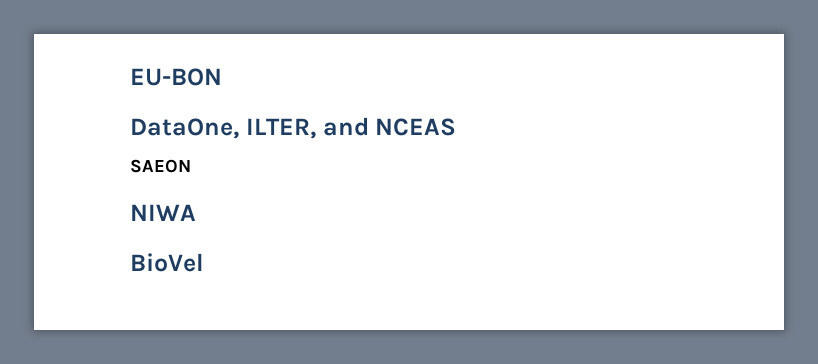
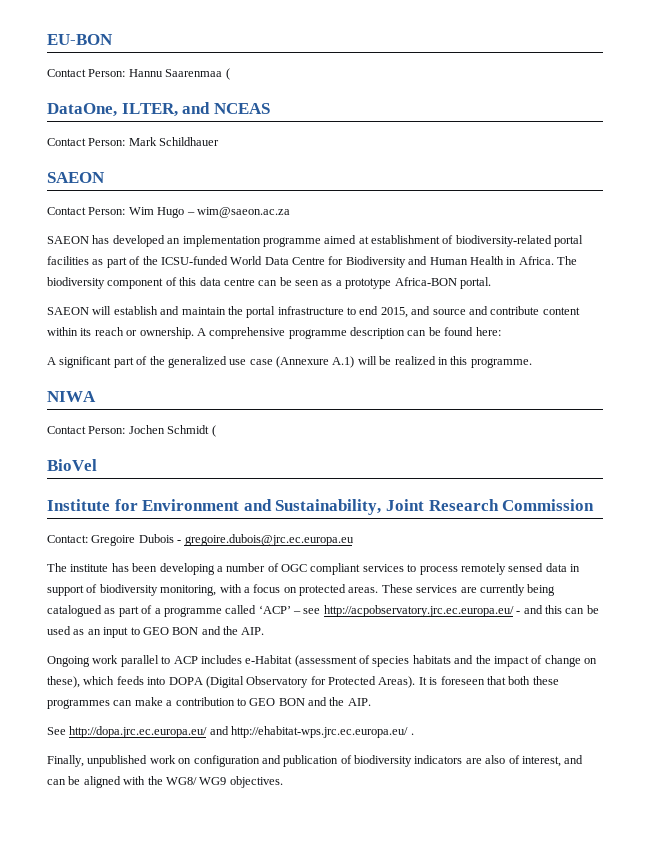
(222, 77) none -> [47,68,230,80] // Contact Person: Hannu Saarenmaa (
[130,159,191,173] [130,204,196,221] [130,253,204,272] SAEON // NIWA // BioVel -> [47,137,220,146] [47,172,105,183] [47,207,290,218] [47,235,584,247] [47,256,577,268] [47,277,491,289] [47,306,580,318] [47,327,501,339] [47,356,532,368] [47,391,96,402] [47,425,216,437] [47,459,97,471] [47,499,595,515] [47,534,354,546] [47,563,580,575] [47,584,556,596] [47,605,599,617] [47,626,265,638] [47,655,597,667] [47,676,559,688] [47,697,371,709] [47,726,414,738] [47,755,584,767] [47,776,283,788] Contact Person: Mark Schildhauer // SAEON // Contact Person: Wim Hugo – wim@saeon.ac.za // SAEON has developed an implementation programme aimed at establishment of biodiversity-related portal facilities as part of the ICSU-funded World Data Centre for Biodiversity and Human Health in Africa. The biodiversity component of this data centre can be seen as a prototype Africa-BON portal. // SAEON will establish and maintain the portal infrastructure to end 2015, and source and contribute content within its reach or ownership. A comprehensive programme description can be found here: // A significant part of the generalized use case (Annexure A.1) will be realized in this programme. // NIWA // Contact Person: Jochen Schmidt ( // BioVel // Institute for Environment and Sustainability, Joint Research Commission // Contact: Gregoire Dubois - gregoire.dubois@jrc.ec.europa.eu // The institute has been developing a number of OGC compliant services to process remotely sensed data in support of biodiversity monitoring, with a focus on protected areas. These services are currently being catalogued as part of a programme called ‘ACP’ – see http://acpobservatory.jrc.ec.europa.eu/ - and this can be used as an input to GEO BON and the AIP. // Ongoing work parallel to ACP includes e-Habitat (assessment of species habitats and the impact of change on these), which feeds into DOPA (Digital Observatory for Protected Areas). It is foreseen that both these programmes can make a contribution to GEO BON and the AIP. // See http://dopa.jrc.ec.europa.eu/ and http://ehabitat-wps.jrc.ec.europa.eu/ . // Finally, unpublished work on configuration and publication of biodiversity indicators are also of interest, and can be aligned with the WG8/ WG9 objectives.

